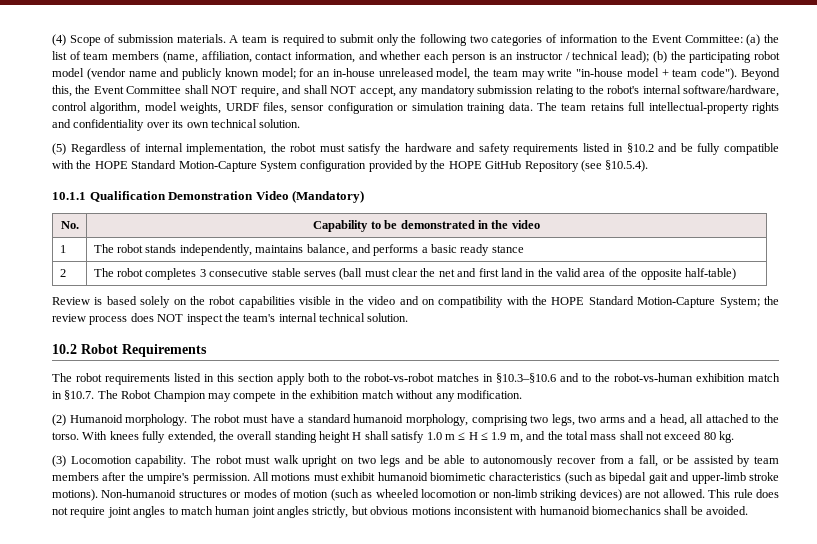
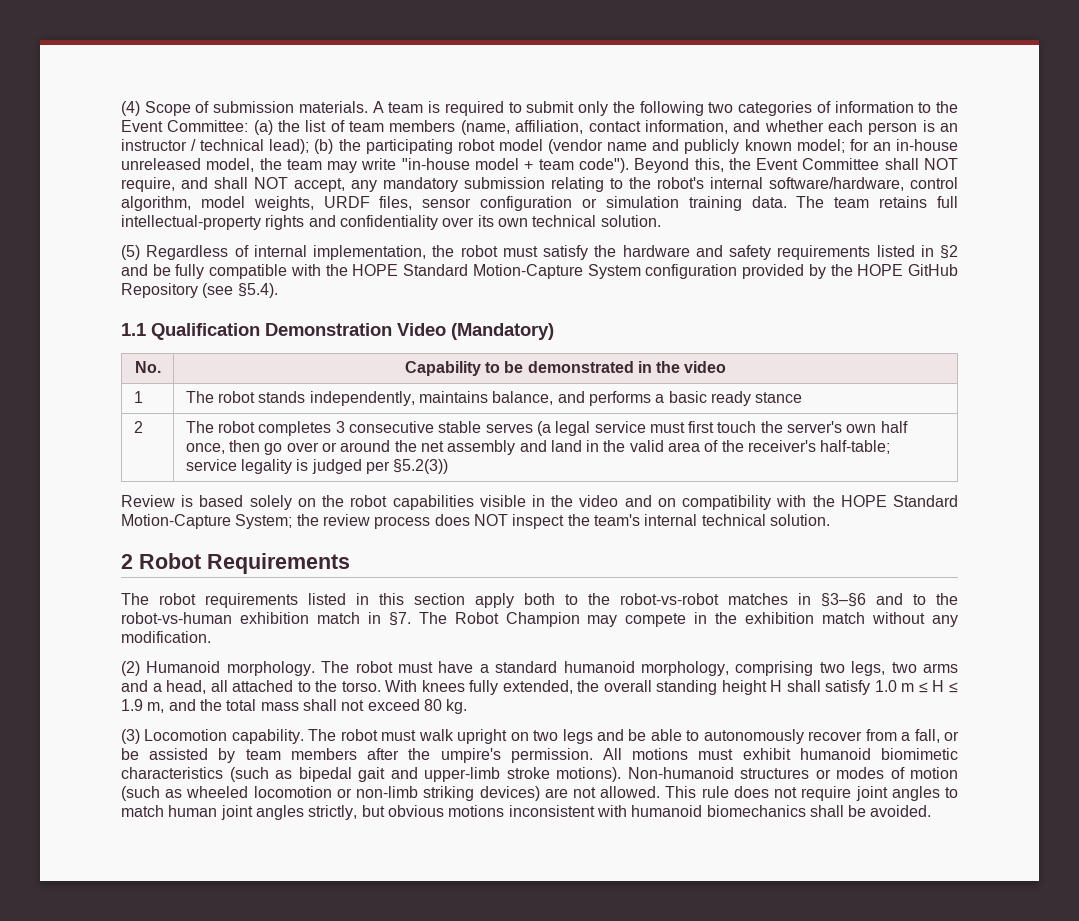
[626,143,654,153] §10.2 -> [940,245,958,259] §2
[605,160,649,172] [52,192,86,200] §10.5.4). // 10.1.1 -> [237,283,278,298] [121,323,146,336] §5.4). // 1.1
[339,268,499,280] (ball must clear the net and first -> [536,421,908,436] [185,440,547,455] (a legal service must first touch the server's own half once, then go over or around the net assembly and
[640,268,736,280] opposite half-table) -> [748,440,891,454] [185,459,449,474] receiver's half-table; service legality is judged per §5.2(3))
[52,344,77,354] 10.2 -> [121,554,133,569] 2
[496,373,557,383] §10.3–§10.6 -> [821,593,866,607] §3–§6
[64,390,95,400] §10.7. -> [388,612,411,626] §7.

